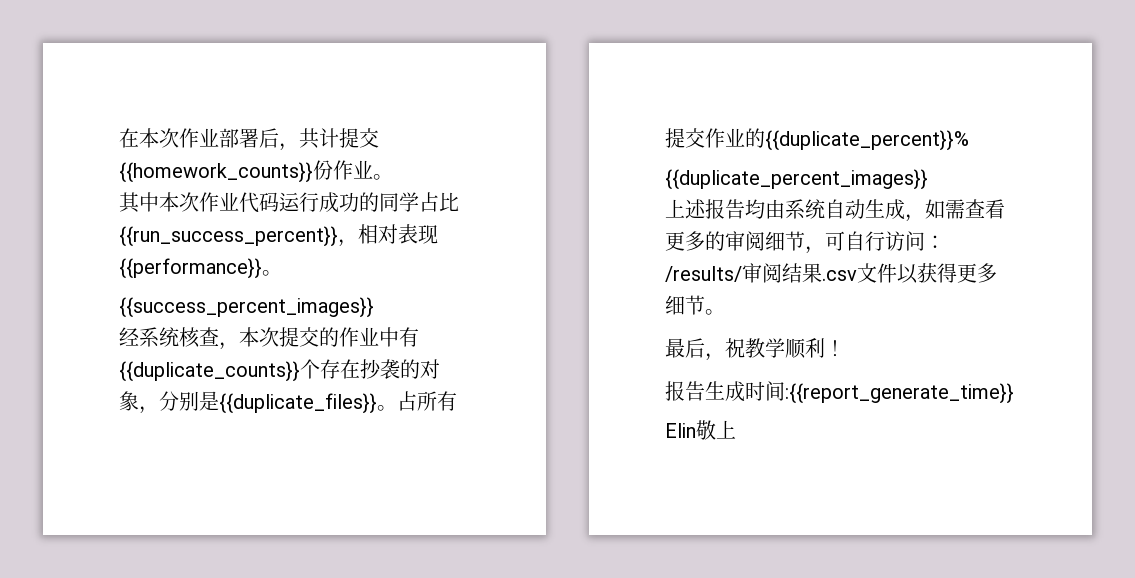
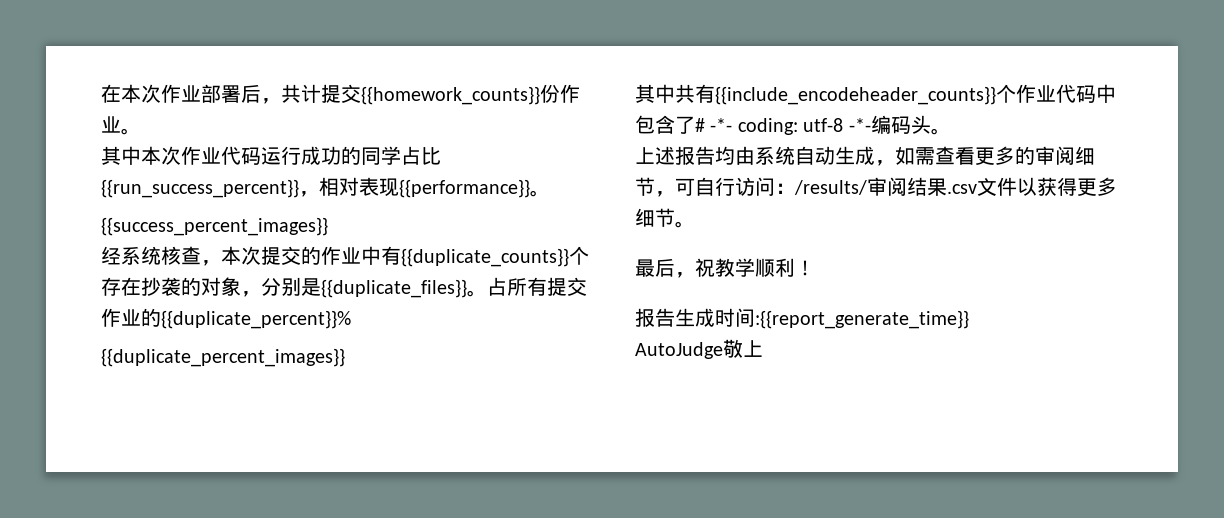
(928, 179) none -> [635,84,1116,105] [635,115,951,135] // 其中共有{{include_encodeheader_counts}}个作业代码中包含了# -*- coding: utf-8 -*-编码头。
[665,423,696,438] Elin -> [635,342,723,359] AutoJudge

